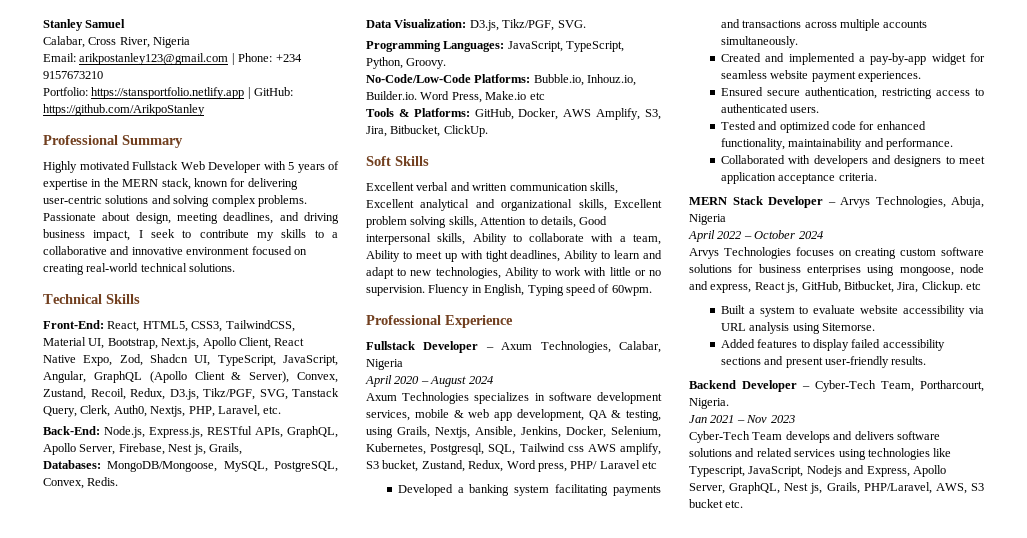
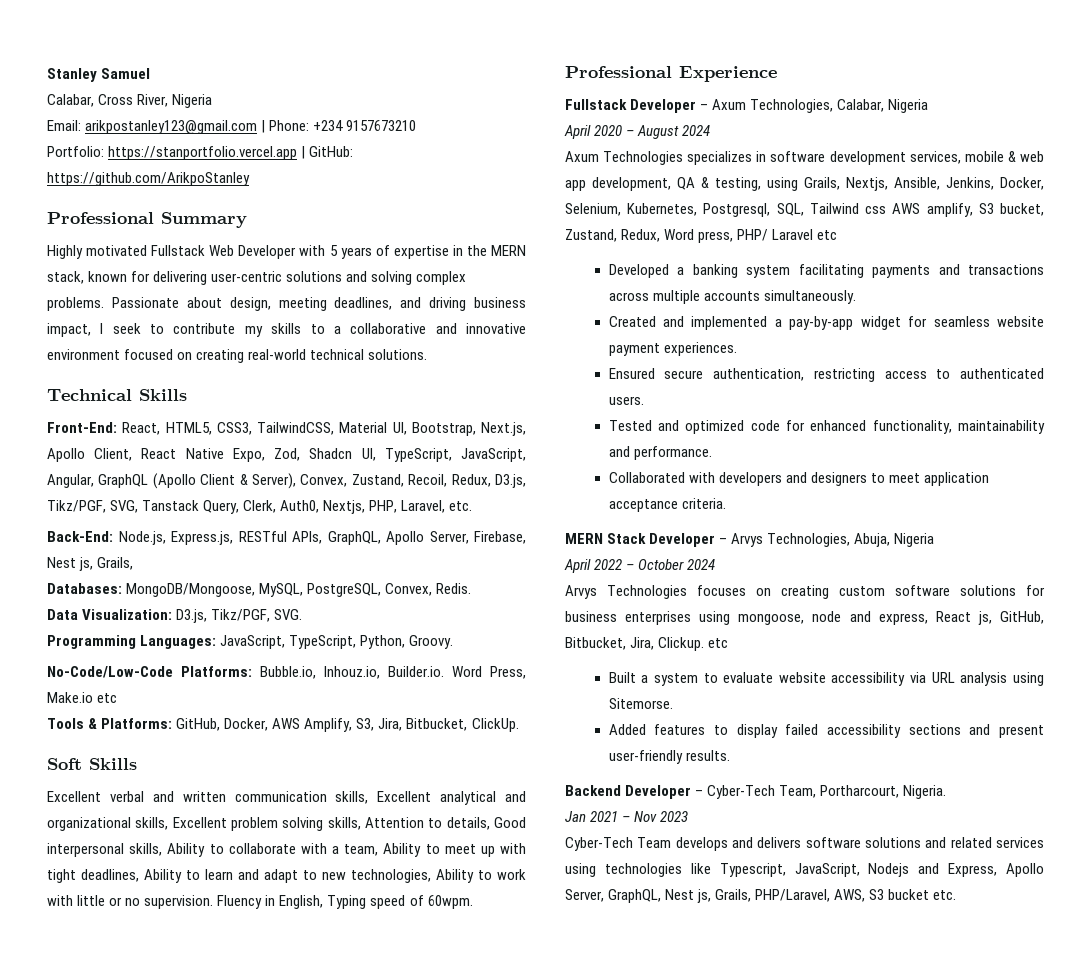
[91,87,245,99] https://stansportfolio.netlify.app -> [108,146,298,160] https://stanportfolio.vercel.app

